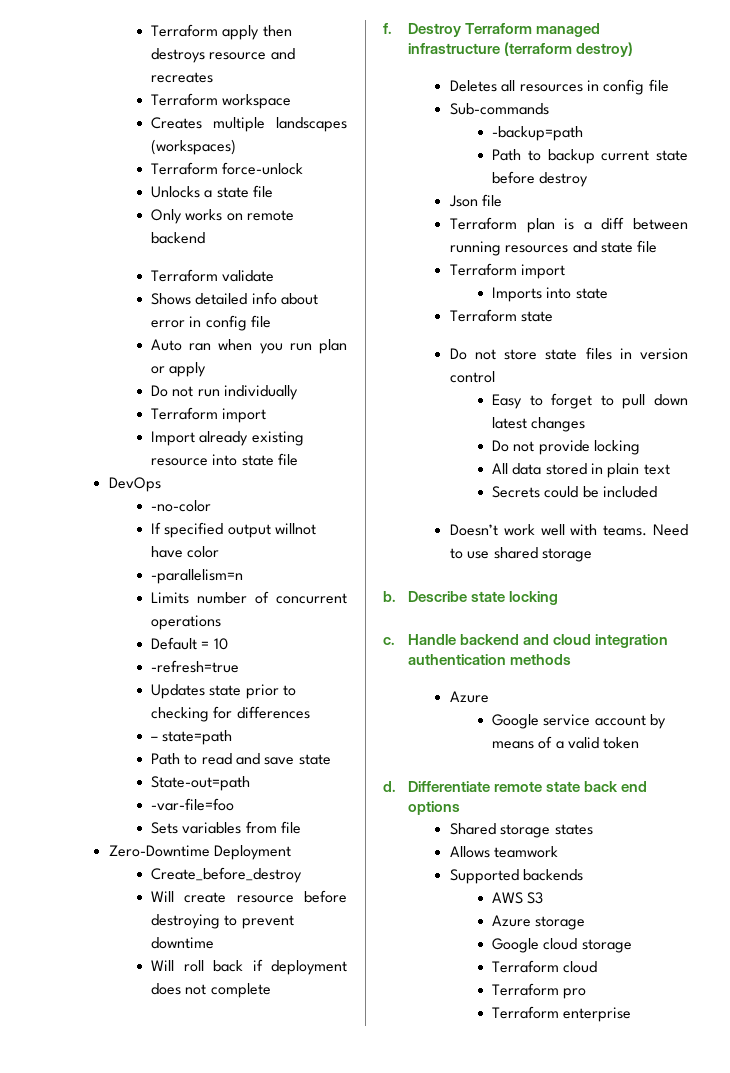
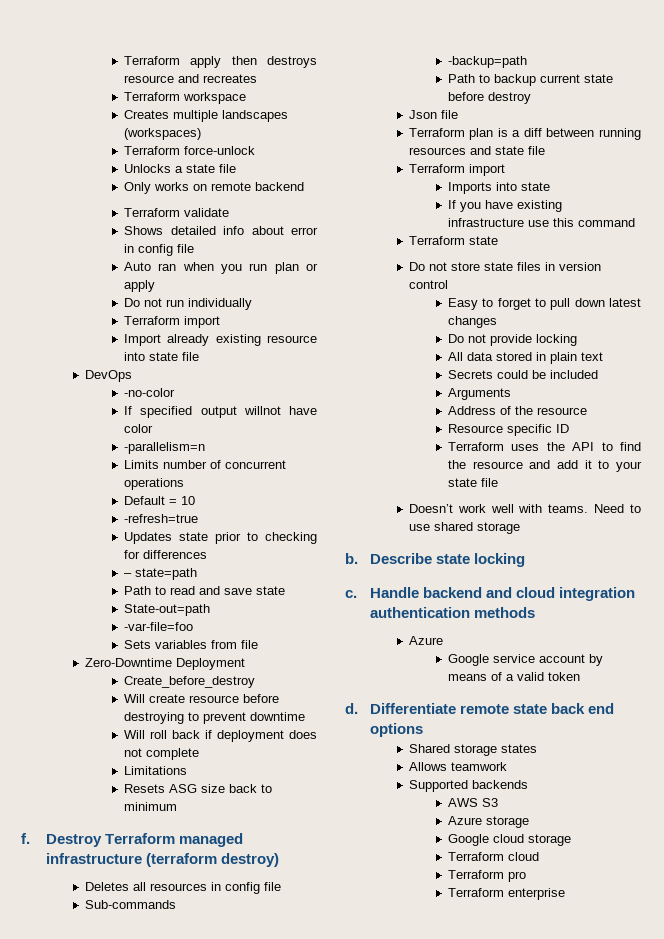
(271, 990) none -> [124,766,188,775] [124,784,273,793] [124,802,178,811] // Limitations // Resets ASG size back to minimum
(608, 293) none -> [448,200,563,212] [448,218,636,227] // If you have existing infrastructure use this command
(658, 492) none -> [448,388,512,400] [448,406,588,415] [448,424,570,436] [448,442,641,451] [448,460,642,472] [448,478,499,487] // Arguments // Address of the resource // Resource specific ID // Terraform uses the API to find the resource and add it to your state file

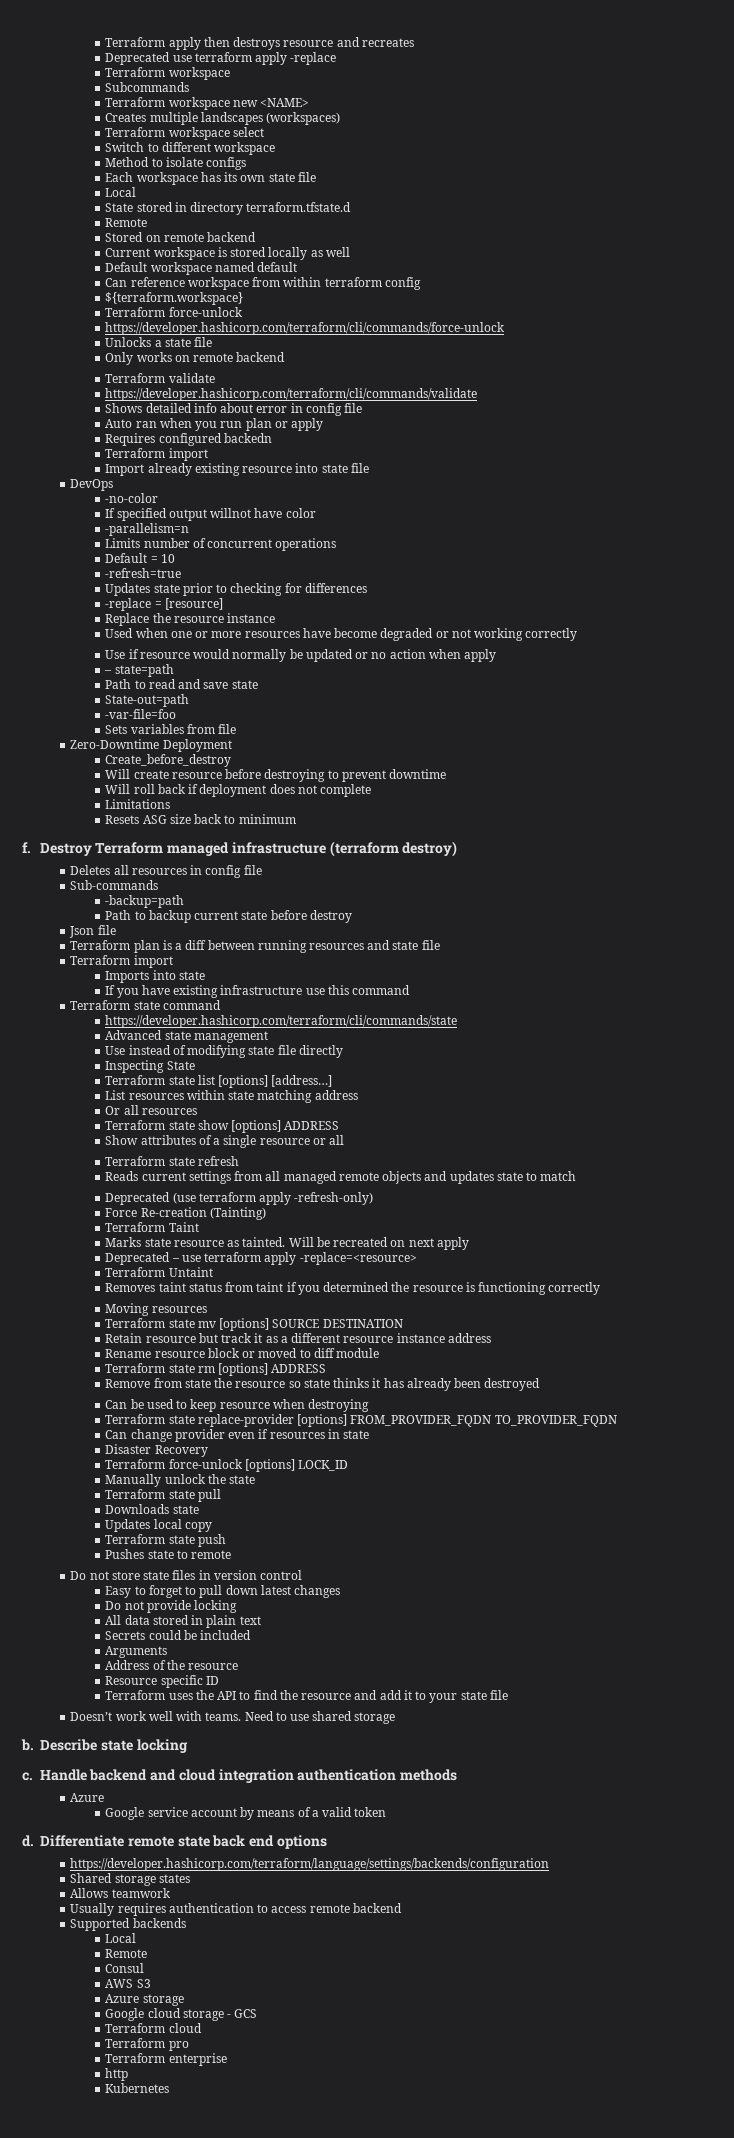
[124,92,247,104] [124,110,289,122] [124,128,202,140] [124,146,256,155] Terraform workspace // Creates multiple landscapes (workspaces) // Terraform force-unlock -> [105,52,337,65] [105,67,230,80] [105,82,190,92] [105,97,310,110] [105,112,341,125] [105,127,264,140] [105,142,276,155] [105,157,247,170] [105,172,316,185] [105,187,137,197] [105,202,352,215] [105,218,148,227] [105,232,257,242] [105,247,350,260] [105,262,298,275] [105,277,421,290] [105,292,244,305] [105,307,243,317] [105,322,506,335] Deprecated use terraform apply -replace // Terraform workspace // Subcommands // Terraform workspace new <NAME> // Creates multiple landscapes (workspaces) // Terraform workspace select // Switch to different workspace // Method to isolate configs // Each workspace has its own state file // Local // State stored in directory terraform.tfstate.d // Remote // Stored on remote backend // Current workspace is stored locally as well // Default workspace named default // Can reference workspace from within terraform config // ${terraform.workspace} // Terraform force-unlock // https://developer.hashicorp.com/terraform/cli/commands/force-unlock
(230, 212) none -> [105,388,478,401] // https://developer.hashicorp.com/terraform/cli/commands/validate
[124,298,253,310] Do not run individually -> [105,433,272,446] Requires configured backedn
(208, 554) none -> [105,598,223,611] [105,613,276,626] [105,628,578,641] [105,649,497,662] // -replace = [resource] // Replace the resource instance // Used when one or more resources have become degraded or not working correctly // Use if resource would normally be updated or no action when apply
(498, 240) none -> [162,1000,221,1010] [105,1015,458,1028] [105,1030,268,1043] [105,1045,343,1058] [105,1060,195,1073] [105,1075,333,1088] [105,1090,358,1103] [105,1105,197,1115] [105,1120,340,1133] [105,1135,345,1148] [105,1156,239,1166] [105,1171,577,1184] [105,1192,374,1205] [105,1207,266,1220] [105,1222,199,1232] [105,1237,469,1250] [105,1252,417,1265] [105,1267,213,1277] [105,1282,601,1295] [105,1303,207,1316] [105,1318,403,1331] [105,1333,491,1343] [105,1348,380,1358] [105,1363,327,1376] [105,1378,541,1391] [105,1399,370,1412] [105,1414,617,1427] [105,1429,370,1442] [105,1444,208,1457] [105,1459,349,1472] [105,1474,256,1487] [105,1489,221,1502] [105,1504,199,1514] [105,1519,212,1532] [105,1534,226,1547] [105,1549,232,1559] command // https://developer.hashicorp.com/terraform/cli/commands/state // Advanced state management // Use instead of modifying state file directly // Inspecting State // Terraform state list [options] [address…] // List resources within state matching address // Or all resources // Terraform state show [options] ADDRESS // Show attributes of a single resource or all // Terraform state refresh // Reads current settings from all managed remote objects and updates state to match // Deprecated (use terraform apply -refresh-only) // Force Re-creation (Tainting) // Terraform Taint // Marks state resource as tainted. Will be recreated on next apply // Deprecated – use terraform apply -replace=<resource> // Terraform Untaint // Removes taint status from taint if you determined the resource is functioning correctly // Moving resources // Terraform state mv [options] SOURCE DESTINATION // Retain resource but track it as a different resource instance address // Rename resource block or moved to diff module // Terraform state rm [options] ADDRESS // Remove from state the resource so state thinks it has already been destroyed // Can be used to keep resource when destroying // Terraform state replace-provider [options] FROM_PROVIDER_FQDN TO_PROVIDER_FQDN // Can change provider even if resources in state // Disaster Recovery // Terraform force-unlock [options] LOCK_ID // Manually unlock the state // Terraform state pull // Downloads state // Updates local copy // Terraform state push // Pushes state to remote
(423, 730) none -> [70,1858,550,1871] // https://developer.hashicorp.com/terraform/language/settings/backends/configuration
(507, 766) none -> [70,1903,402,1916] // Usually requires authentication to access remote backend
(528, 784) none -> [105,1933,137,1943] [105,1949,148,1958] [105,1963,145,1973] // Local // Remote // Consul
(572, 840) none -> [227,2009,258,2018] - GCS
(566, 894) none -> [105,2068,129,2081] [105,2083,170,2093] // http // Kubernetes

